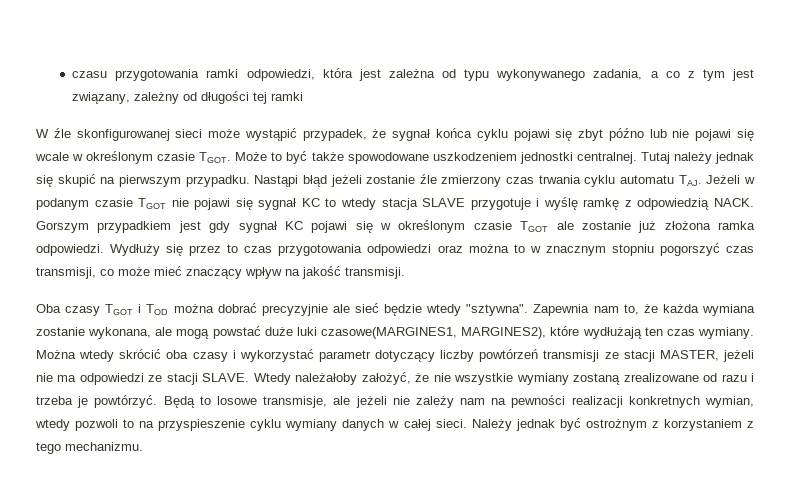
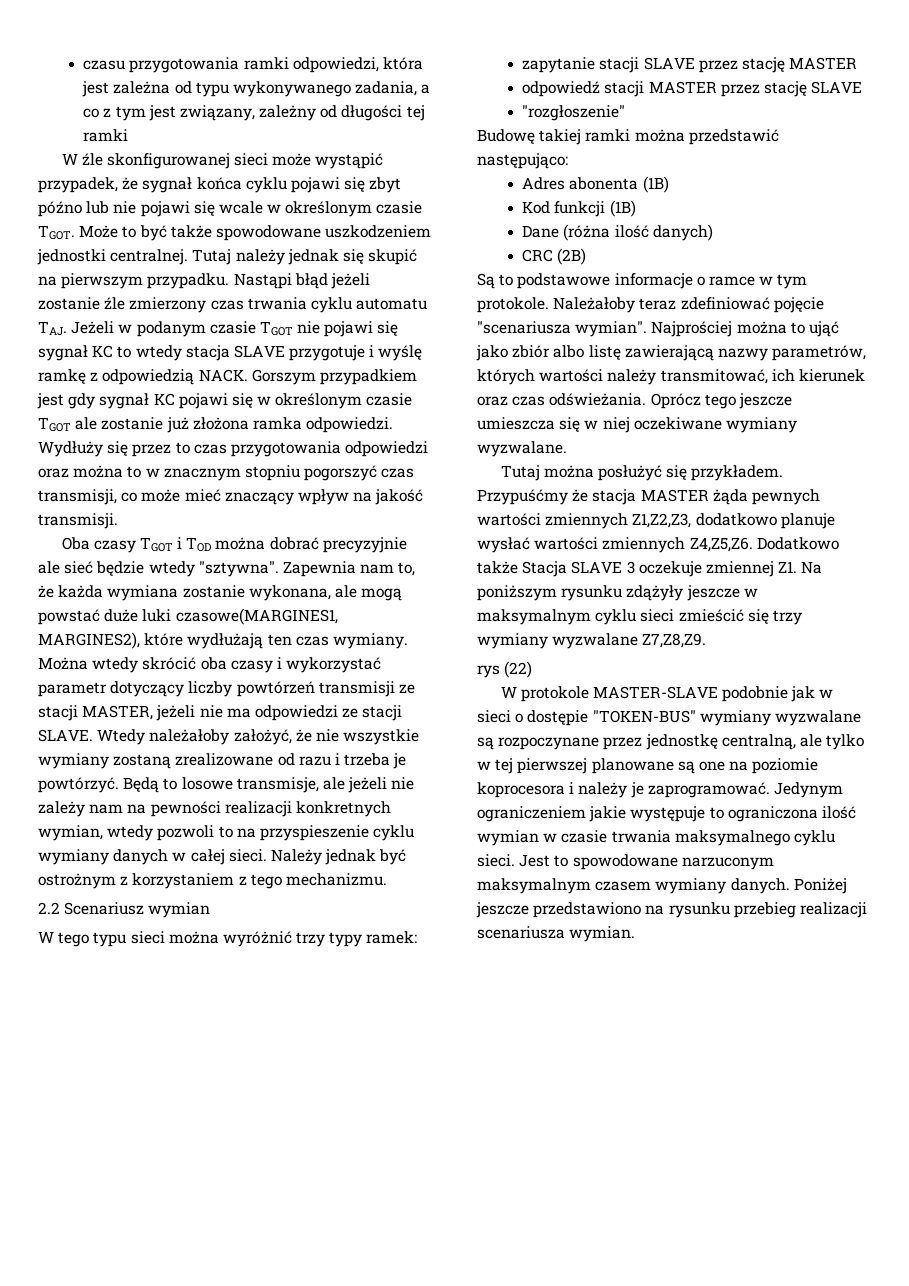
(143, 446) none -> [38,902,211,918] [38,931,418,947] [522,57,858,73] [522,81,863,97] [522,105,626,121] [477,129,779,145] [477,153,568,169] [522,176,669,193] [522,200,636,217] [522,224,713,241] [522,248,587,265] [477,273,808,289] [477,297,824,313] [477,321,839,337] [476,345,867,361] [477,369,865,385] [477,393,792,409] [477,417,797,433] [477,441,567,457] [500,465,784,481] [477,489,820,505] [477,513,835,529] [477,537,839,553] [477,561,823,577] [477,585,758,601] [477,609,802,625] [477,633,707,649] [477,661,533,678] [500,686,834,702] [477,710,861,726] [477,734,865,750] [477,758,819,774] [477,782,843,798] [477,806,856,822] [477,830,835,846] [477,854,774,870] [477,878,847,894] [476,902,867,918] [477,926,636,942] // 2.2 Scenariusz wymian // W tego typu sieci można wyróżnić trzy typy ramek: // zapytanie stacji SLAVE przez stację MASTER // odpowiedź stacji MASTER przez stację SLAVE // "rozgłoszenie" // Budowę takiej ramki można przedstawić następująco: // Adres abonenta (1B) // Kod funkcji (1B) // Dane (różna ilość danych) // CRC (2B) // Są to podstawowe informacje o ramce w tym protokole. Należałoby teraz zdefiniować pojęcie "scenariusza wymian". Najprościej można to ująć jako zbiór albo listę zawierającą nazwy parametrów, których wartości należy transmitować, ich kierunek oraz czas odświeżania. Oprócz tego jeszcze umieszcza się w niej oczekiwane wymiany wyzwalane. // Tutaj można posłużyć się przykładem. Przypuśćmy że stacja MASTER żąda pewnych wartości zmiennych Z1,Z2,Z3, dodatkowo planuje wysłać wartości zmiennych Z4,Z5,Z6. Dodatkowo także Stacja SLAVE 3 oczekuje zmiennej Z1. Na poniższym rysunku zdążyły jeszcze w maksymalnym cyklu sieci zmieścić się trzy wymiany wyzwalane Z7,Z8,Z9. // rys (22) // W protokole MASTER-SLAVE podobnie jak w sieci o dostępie "TOKEN-BUS" wymiany wyzwalane są rozpoczynane przez jednostkę centralną, ale tylko w tej pierwszej planowane są one na poziomie koprocesora i należy je zaprogramować. Jedynym ograniczeniem jakie występuje to ograniczona ilość wymian w czasie trwania maksymalnego cyklu sieci. Jest to spowodowane narzuconym maksymalnym czasem wymiany danych. Poniżej jeszcze przedstawiono na rysunku przebieg realizacji scenariusza wymian.

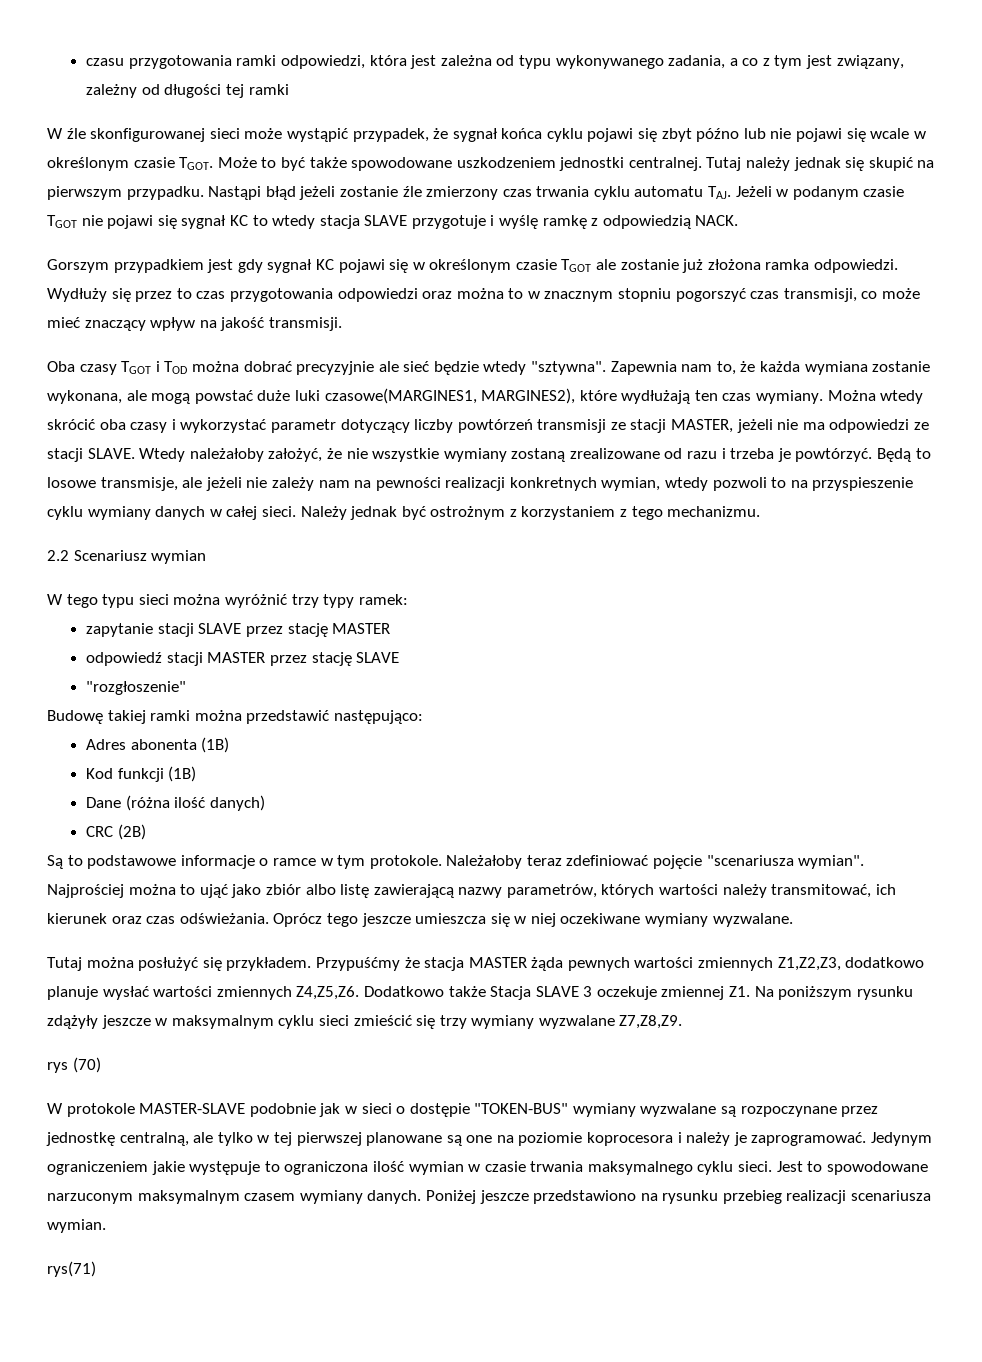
(248, 375) none -> (739, 220) //
[504,661,533,678] (22) -> [72,1057,101,1073] (70)
(636, 934) none -> [47,1261,96,1277] // rys(71)

